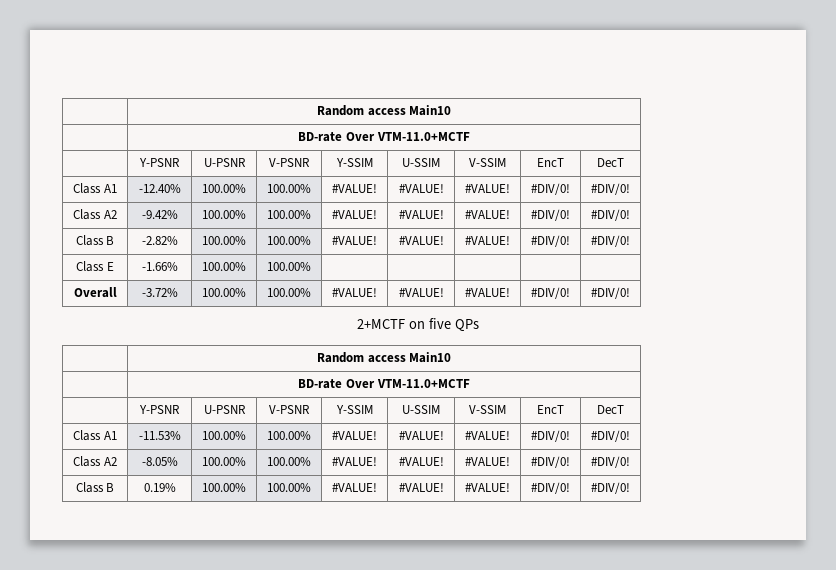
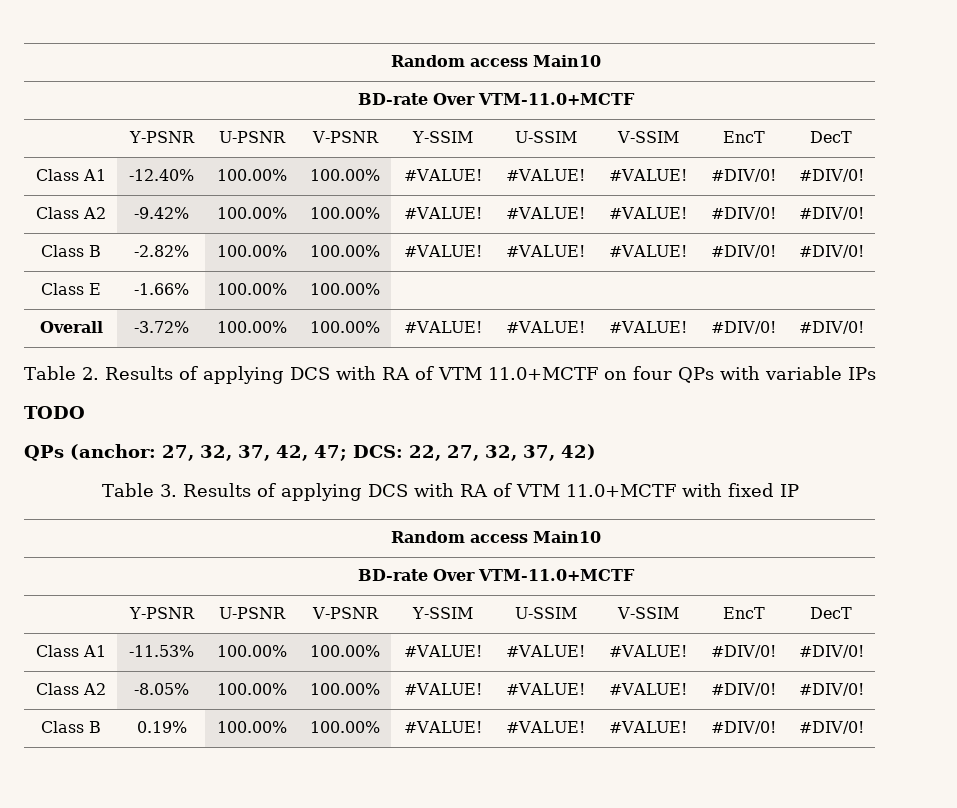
[357,318,479,332] 2+MCTF on five QPs -> [24,366,876,384] [24,406,85,419] [24,444,596,461] [101,483,799,501] Table 2. Results of applying DCS with RA of VTM 11.0+MCTF on four QPs with variable IPs // TODO // QPs (anchor: 27, 32, 37, 42, 47; DCS: 22, 27, 32, 37, 42) // Table 3. Results of applying DCS with RA of VTM 11.0+MCTF with fixed IP

